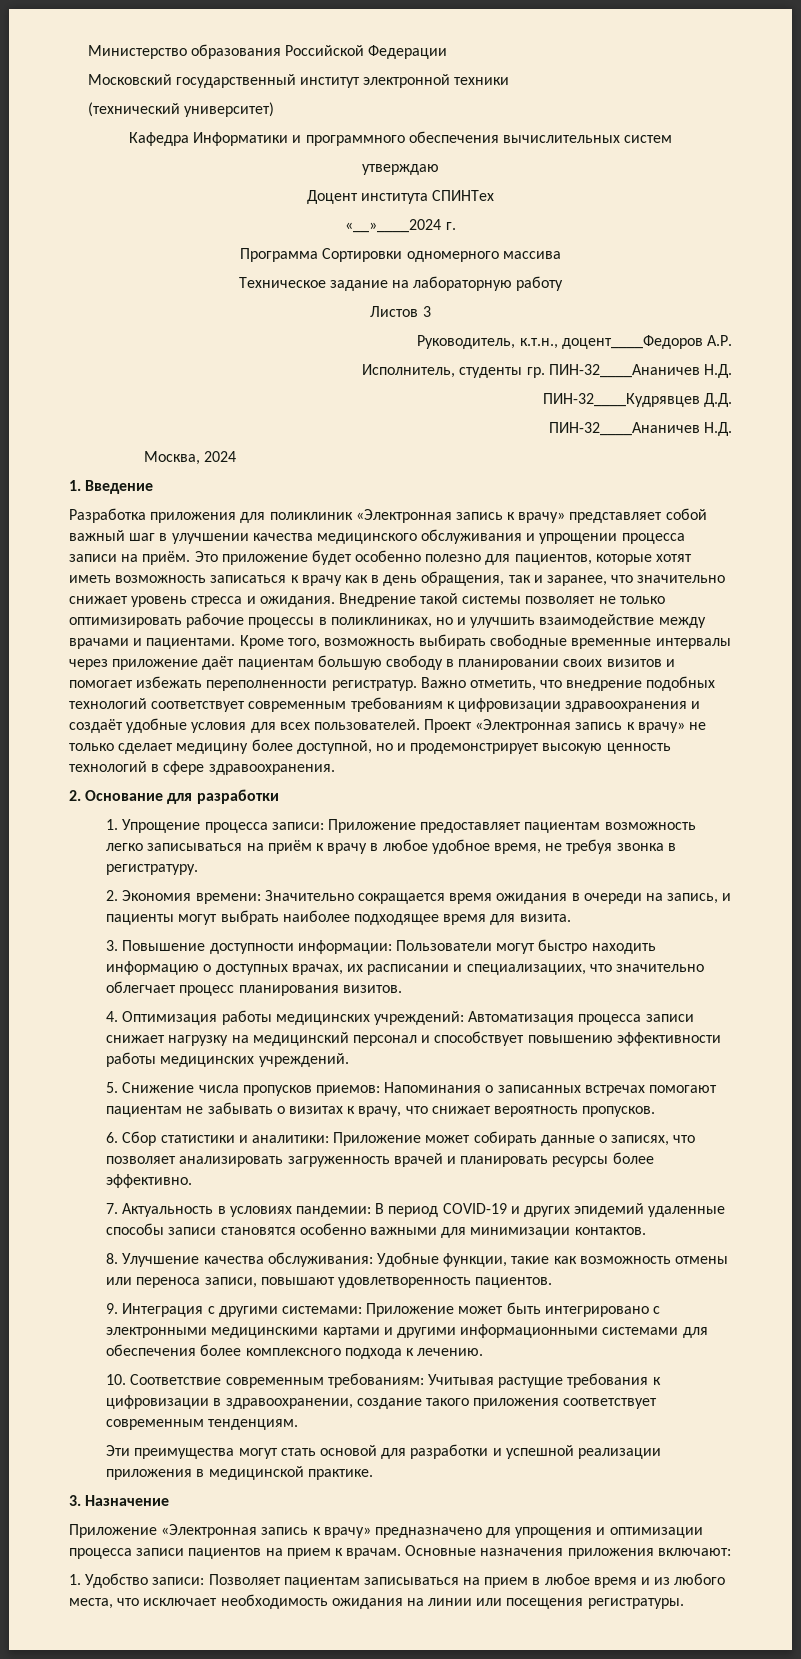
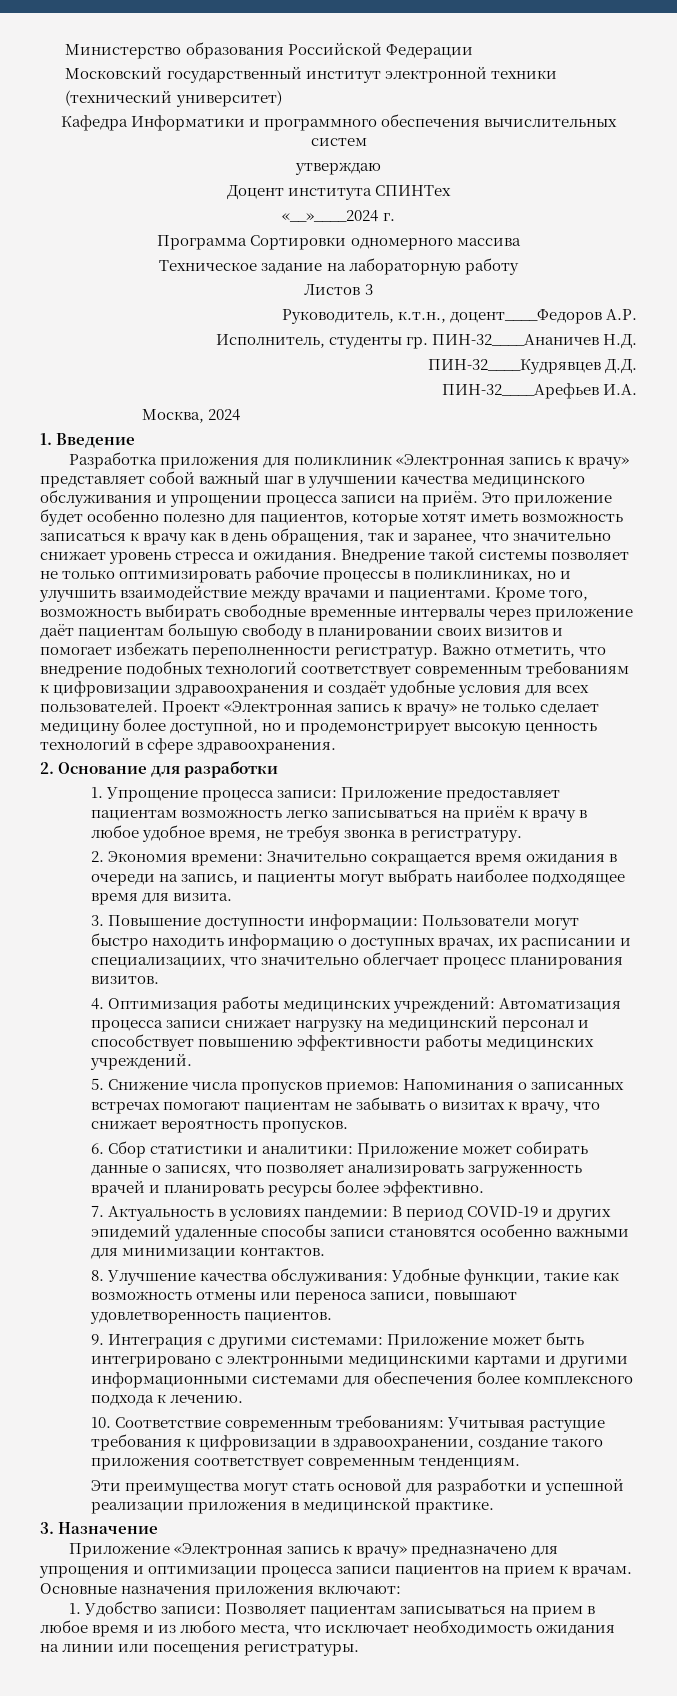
[548,422,732,436] ПИН-32____Ананичев Н.Д. -> [441,383,637,399] ПИН-32____Арефьев И.А.

